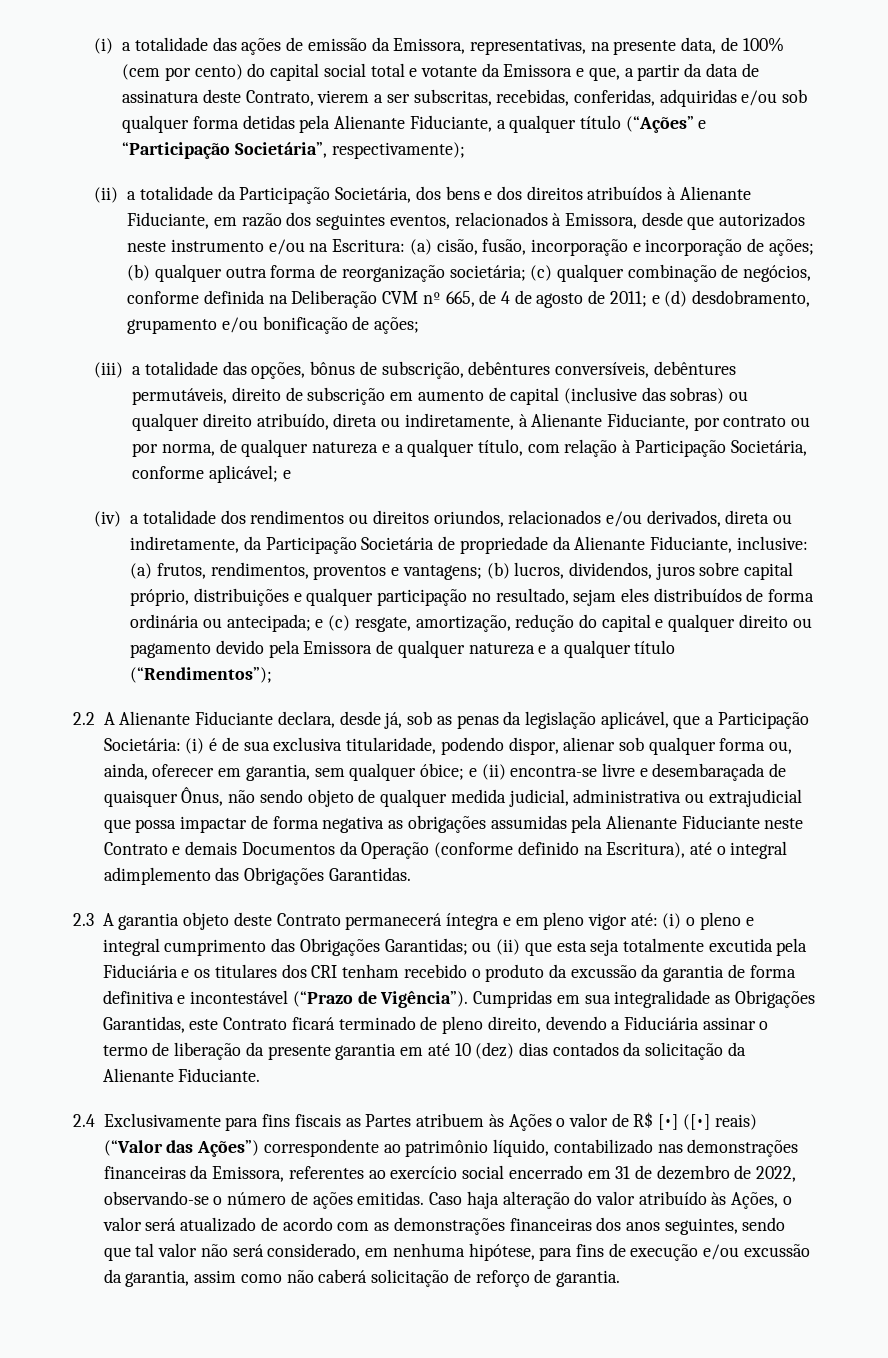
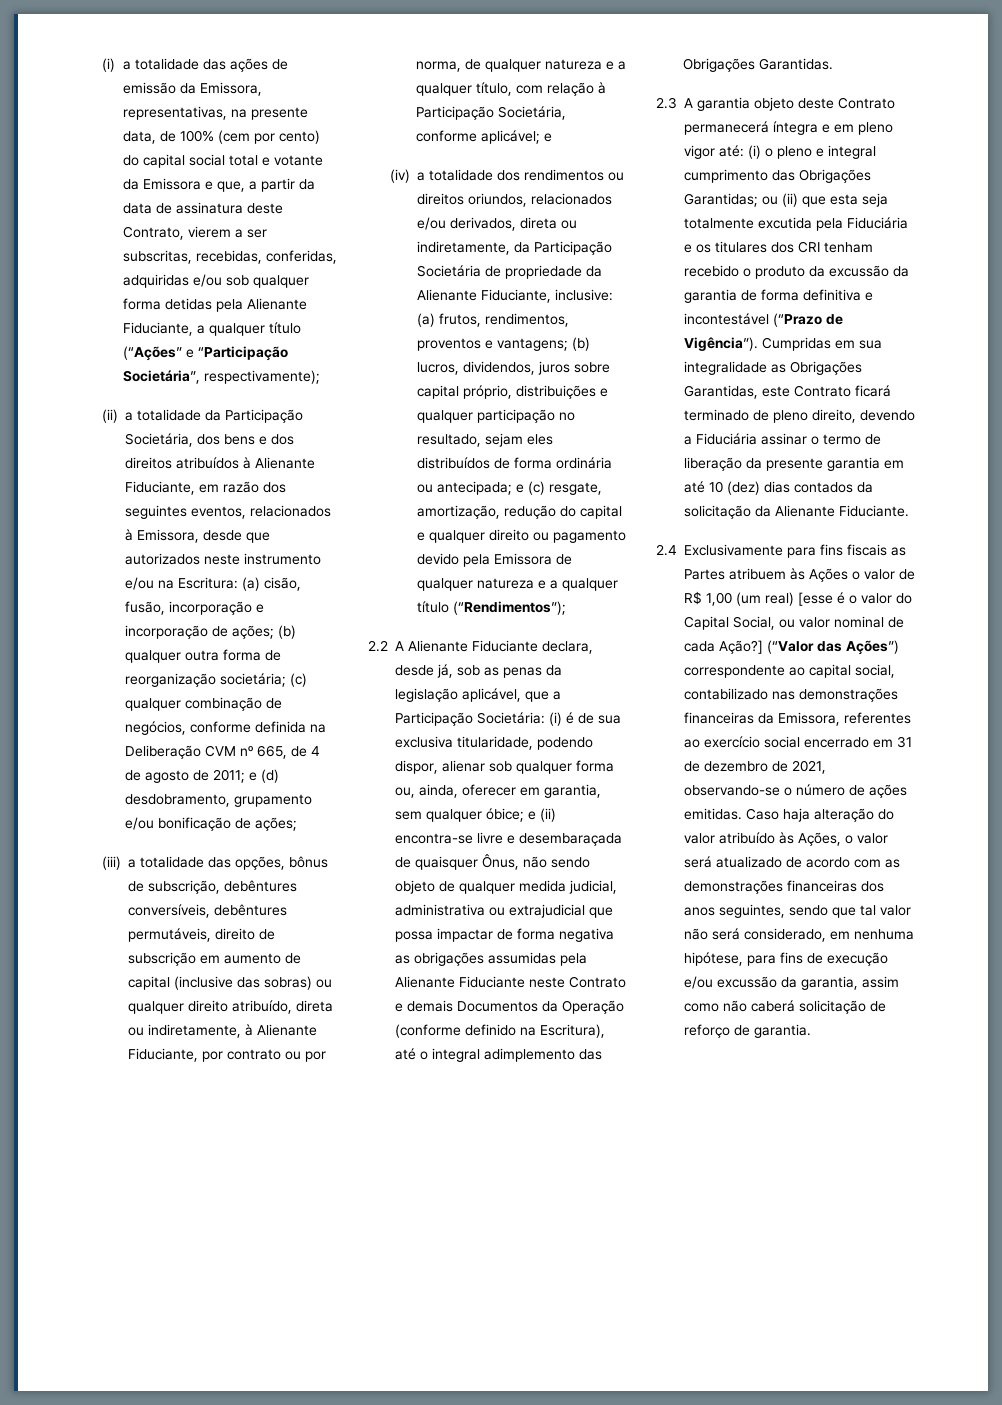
[658,1114,757,1130] [•] ([•] reais) -> [706,592,912,606] [684,616,904,630] [684,640,763,654] 1,00 (um real) [esse é o valor do Capital Social, ou valor nominal de cada Ação?]
[405,1139,550,1157] patrimônio líquido, -> [809,664,895,678] capital social,
[756,1166,797,1182] 2022, -> [792,760,826,774] 2021,

